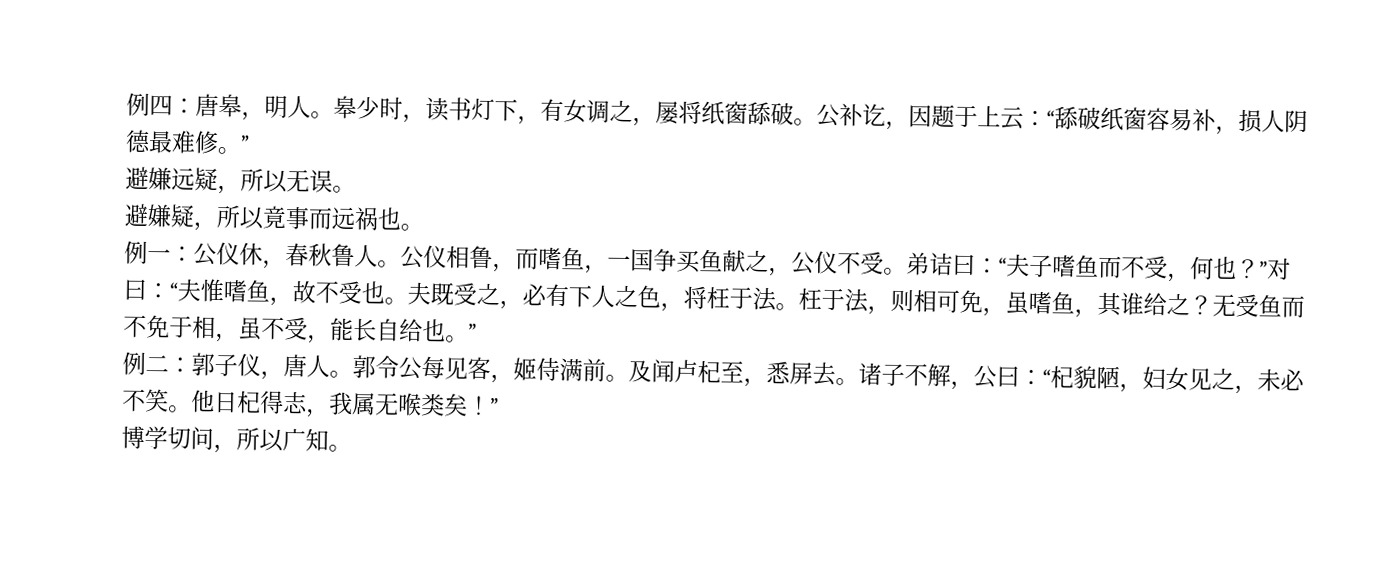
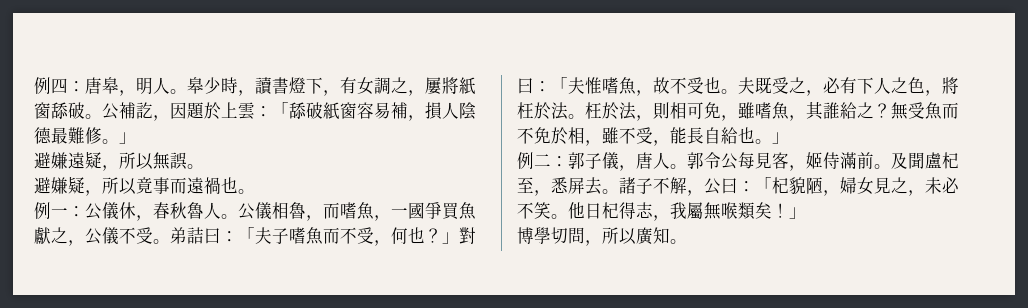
[379,96,1308,135] [125,129,250,155] [125,166,333,195] 时，读书灯下，有女调之，屡将纸窗舔破。公补讫，因题于上云：“舔破纸窗容易补，损人阴德最难修。” // 避嫌远疑，所以无误 -> [221,77,476,96] [34,102,476,121] [34,127,136,144] [34,151,187,171] 時，讀書燈下，有女調之，屢將紙窗舔破。公補訖，因題於上雲：「舔破紙窗容易補，損人陰德最難修。」 // 避嫌遠疑，所以無誤
[331,206,379,231] 远祸 -> [187,177,221,194] 遠禍
[216,241,240,266] 仪 -> [102,202,119,220] 儀
[331,243,1291,283] [123,278,270,303] 鲁人。公仪相鲁，而嗜鱼，一国争买鱼献之，公仪不受。弟诘曰：“夫子嗜鱼而不受，何也？”对曰：“夫惟嗜鱼 -> [187,202,476,221] [34,227,476,246] [517,77,636,95] 魯人。公儀相魯，而嗜魚，一國爭買魚獻之，公儀不受。弟詰曰：「夫子嗜魚而不受，何也？」對曰：「夫惟嗜魚
[683,285,1305,318] [123,314,477,344] 将枉于法。枉于法，则相可免，虽嗜鱼，其谁给之？无受鱼而不免于相，虽不受，能长自给也。” -> [942,77,959,94] [517,102,959,121] [517,127,789,146] 將枉於法。枉於法，則相可免，雖嗜魚，其誰給之？無受魚而不免於相，雖不受，能長自給也。」
[237,353,261,377] 仪 -> [602,152,619,170] 儀
[444,356,468,380] 见 -> [755,152,772,169] 見
[559,358,698,384] 满前。及闻卢 -> [840,152,942,169] 滿前。及聞盧
[858,362,882,386] 诸 -> [619,177,636,194] 諸
[1042,369,1051,386] “ -> [755,177,772,192] 「
[1142,366,1212,392] 妇女见 -> [840,177,891,195] 婦女見
[351,392,499,417] [121,425,306,454] 属无喉类矣！” // 博学切问，所以广 -> [687,202,806,220] [517,227,654,246] 屬無喉類矣！」 // 博學切問，所以廣

